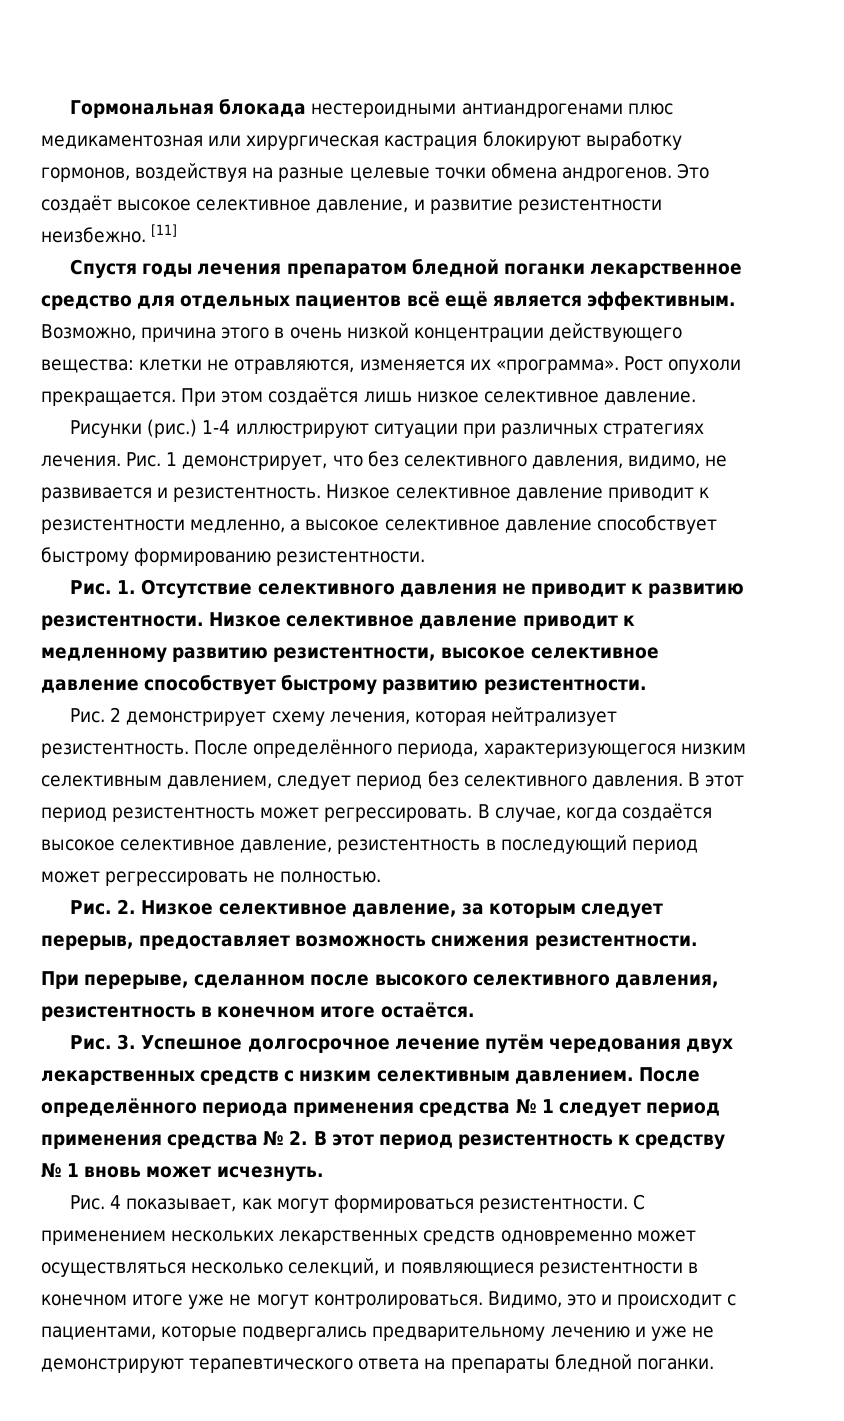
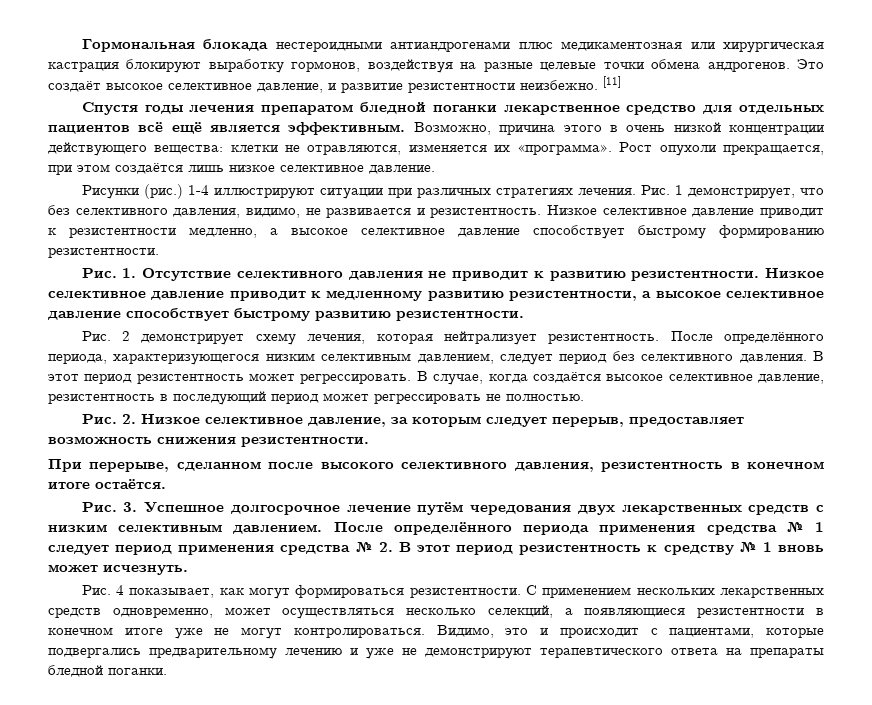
[41,388,217,406] прекращается. При -> [723,145,824,155] [48,165,72,175] прекращается, при
(437, 654) none -> [642,291,652,298] а
[500,1230,632,1245] одновременно -> [112,607,213,618] одновременно,
[384,1262,396,1273] и -> [564,608,573,615] а

